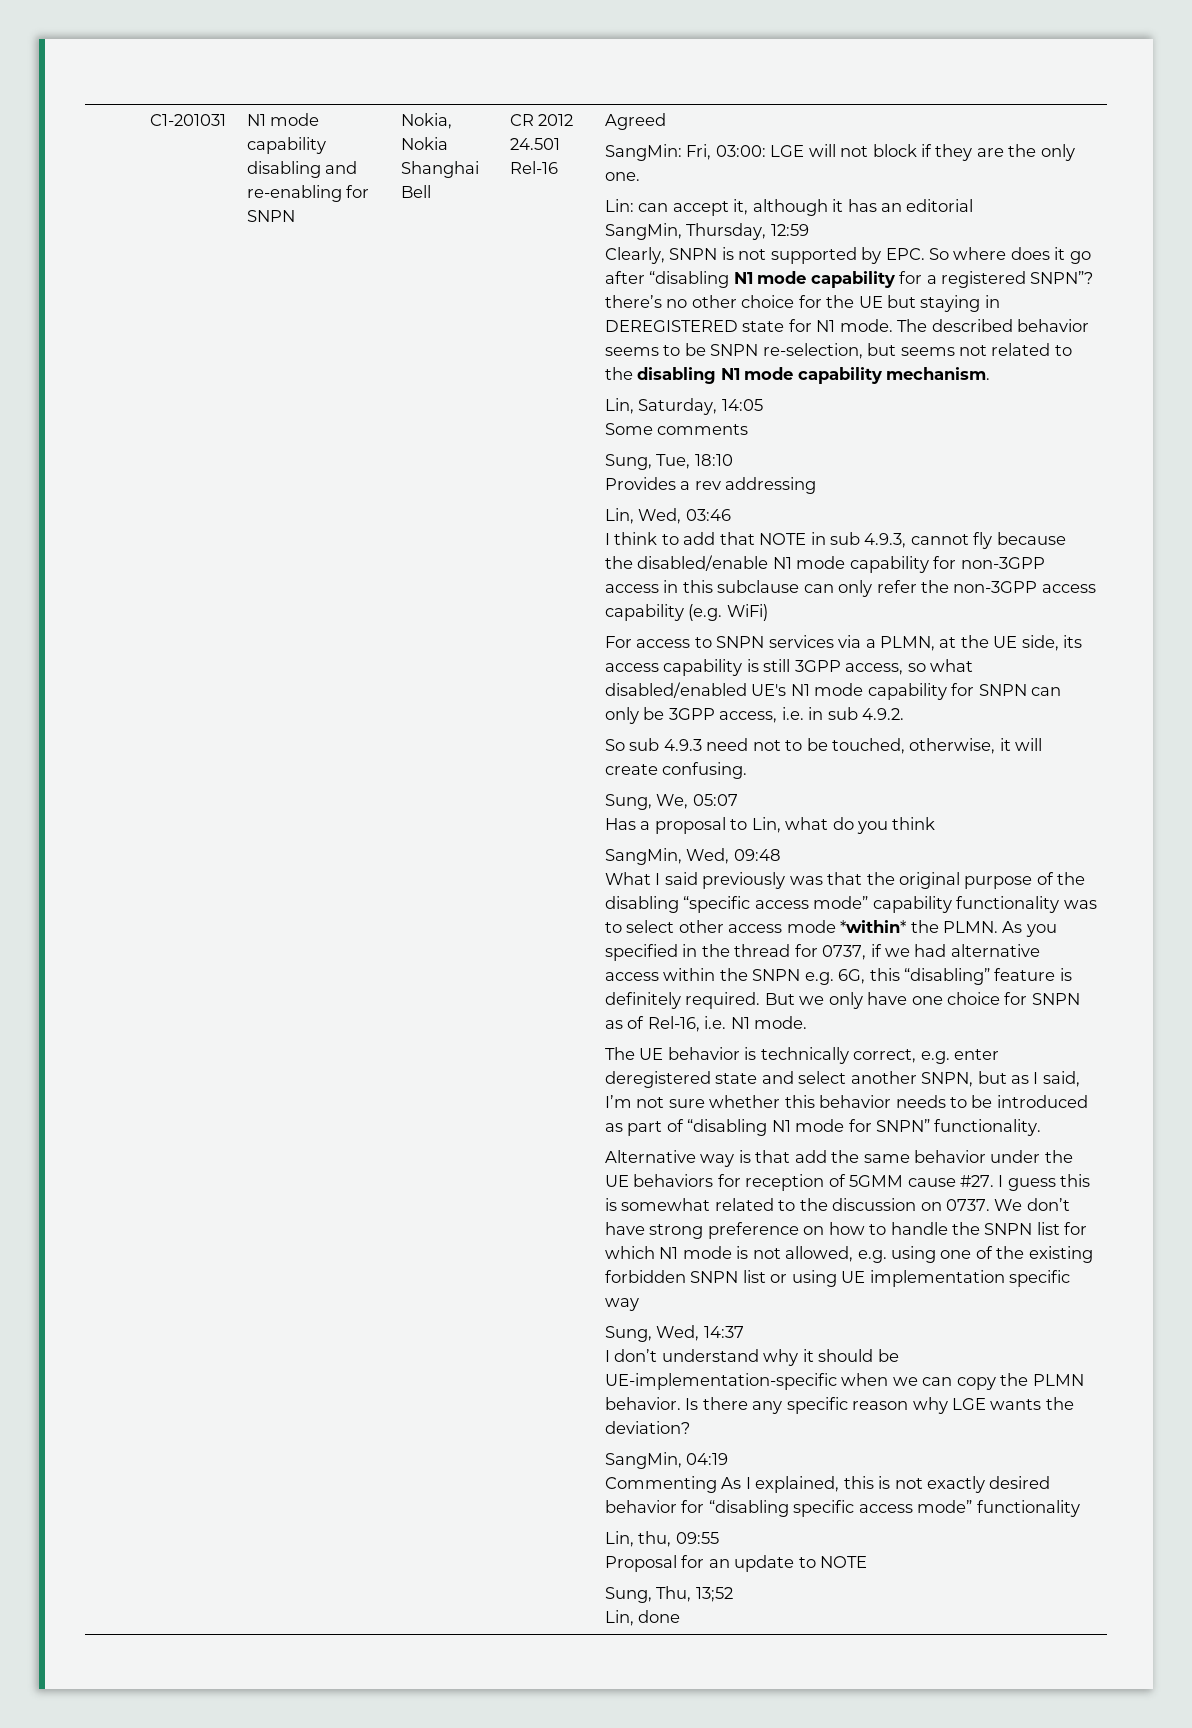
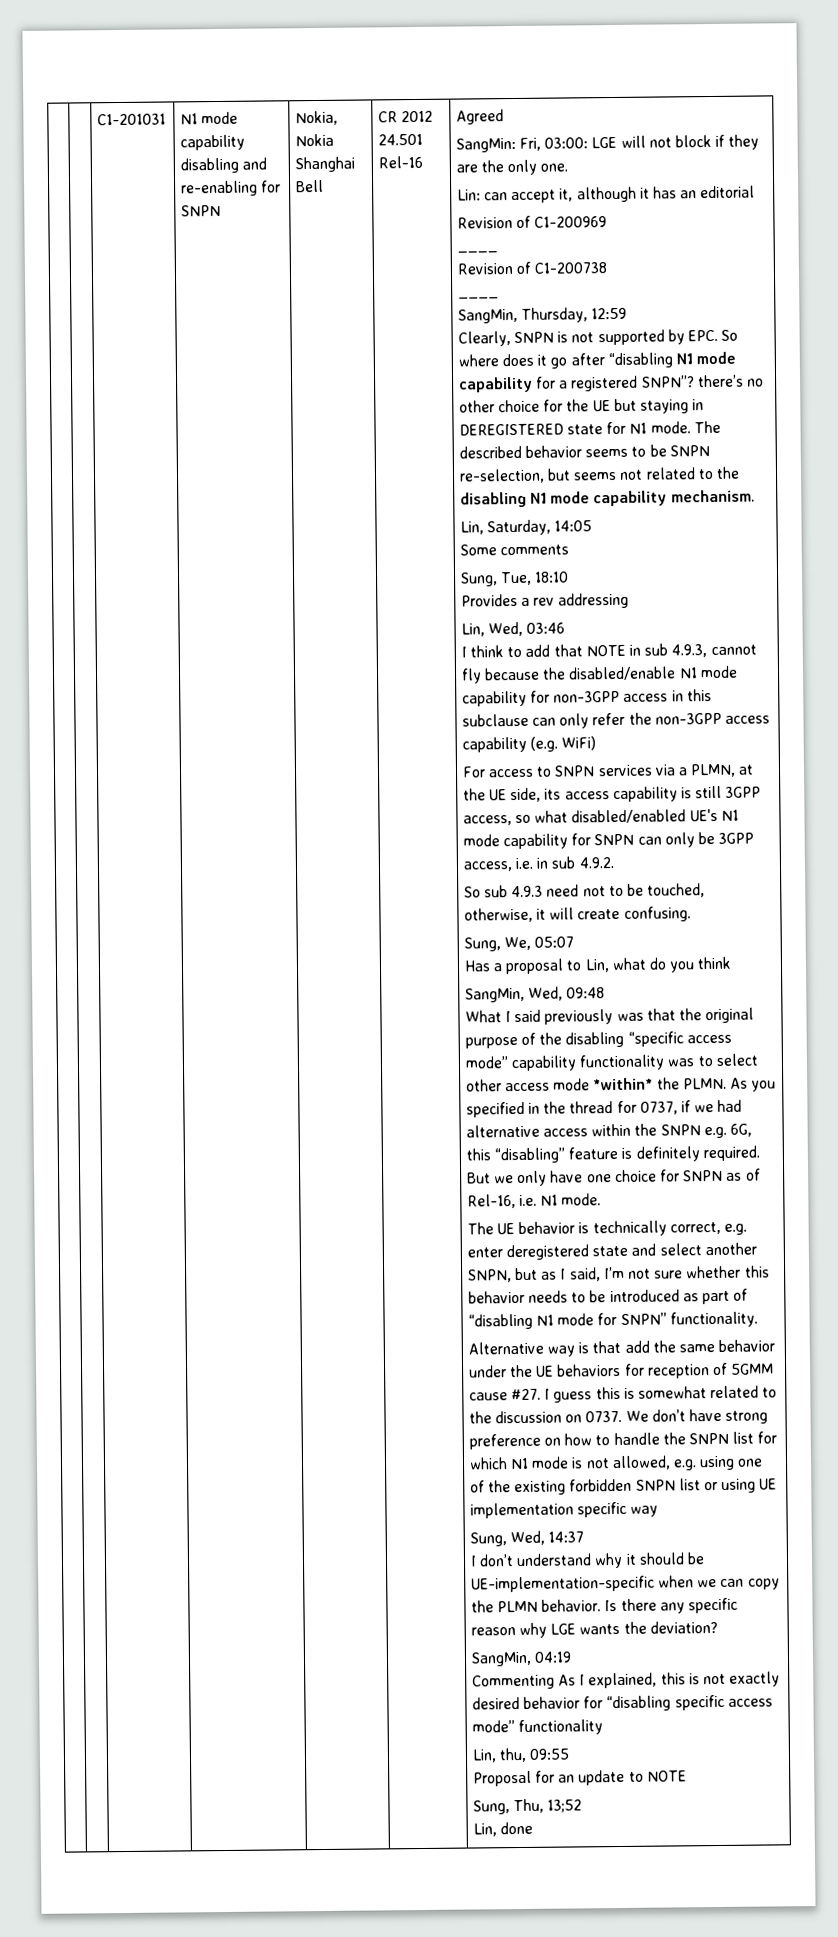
(974, 205) none -> [456,215,608,229] [456,251,498,254] [456,261,608,275] [457,297,499,300] // Revision of C1-200969 // ____ // Revision of C1-200738 // ____

